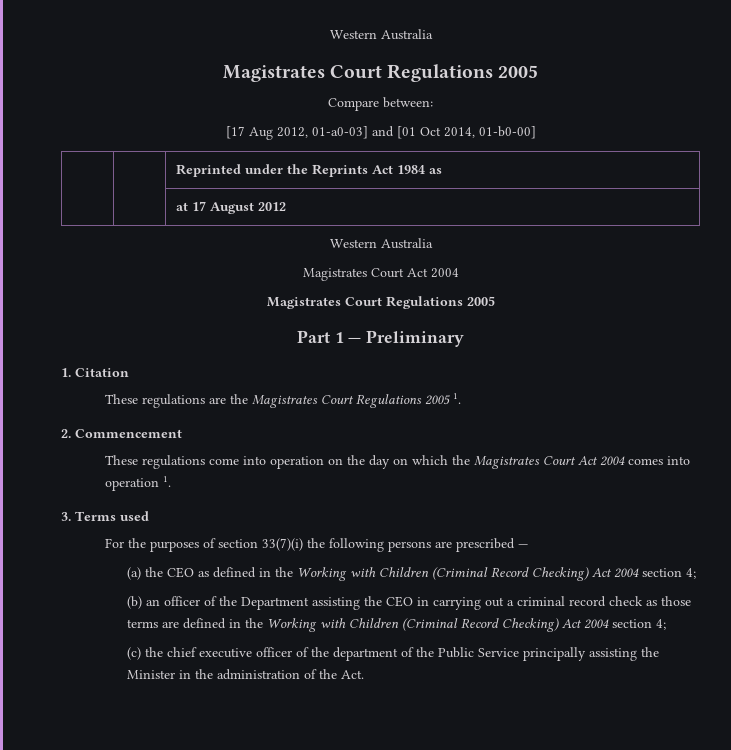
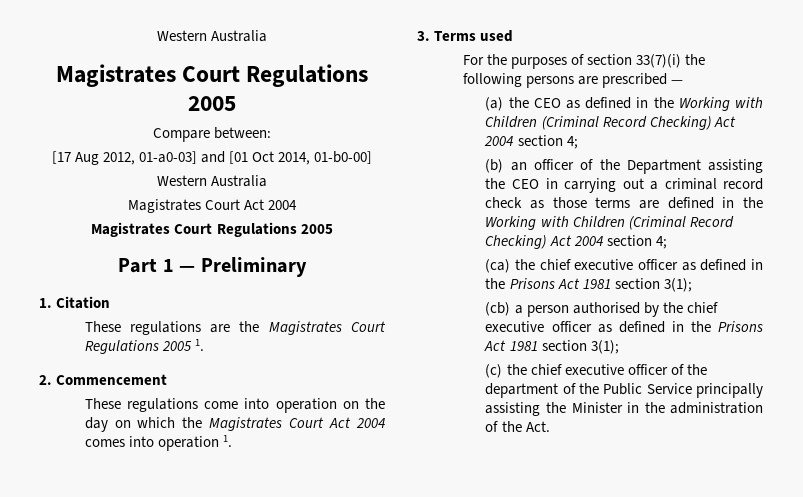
[175,164,442,177] [175,201,286,214] // | | Reprinted under the Reprints Act 1984 as // | | at 17 August 2012 -> (373, 157) none
(666, 624) none -> [485,259,764,273] [485,278,692,292] [485,302,718,317] [485,321,763,333] [484,340,619,354] // (ca) the chief executive officer as defined in the Prisons Act 1981 section 3(1); // (cb) a person authorised by the chief executive officer as defined in the Prisons Act 1981 section 3(1);

